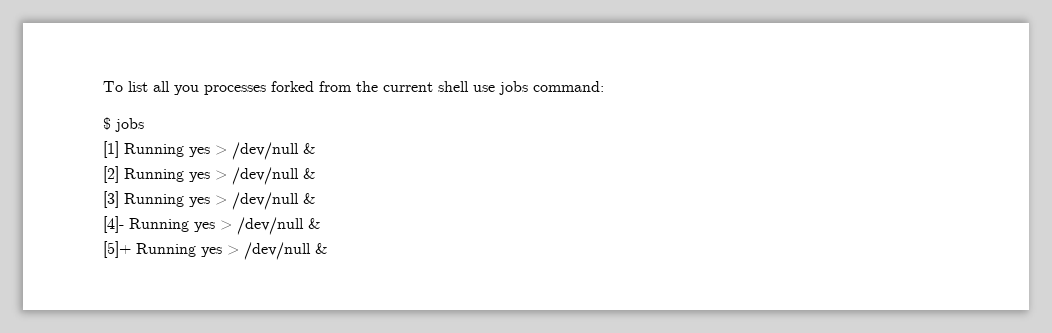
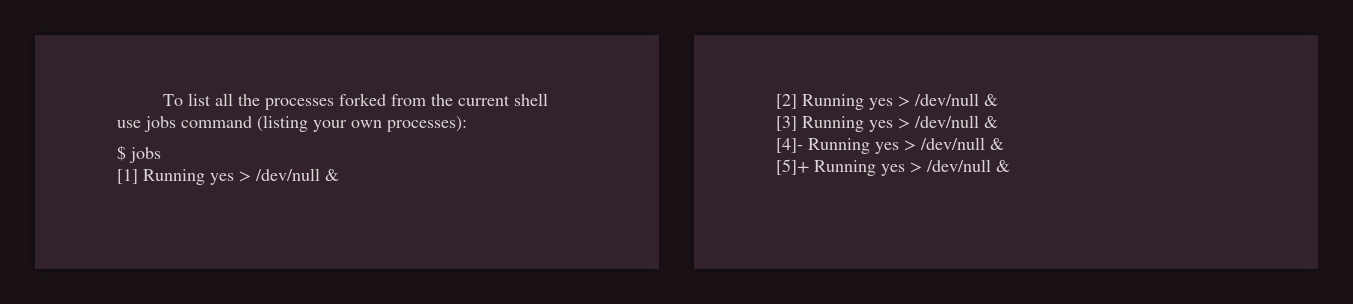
[174,85,199,95] you -> [237,94,260,106] the
[533,81,604,92] command: -> [181,115,467,132] command (listing your own processes):

